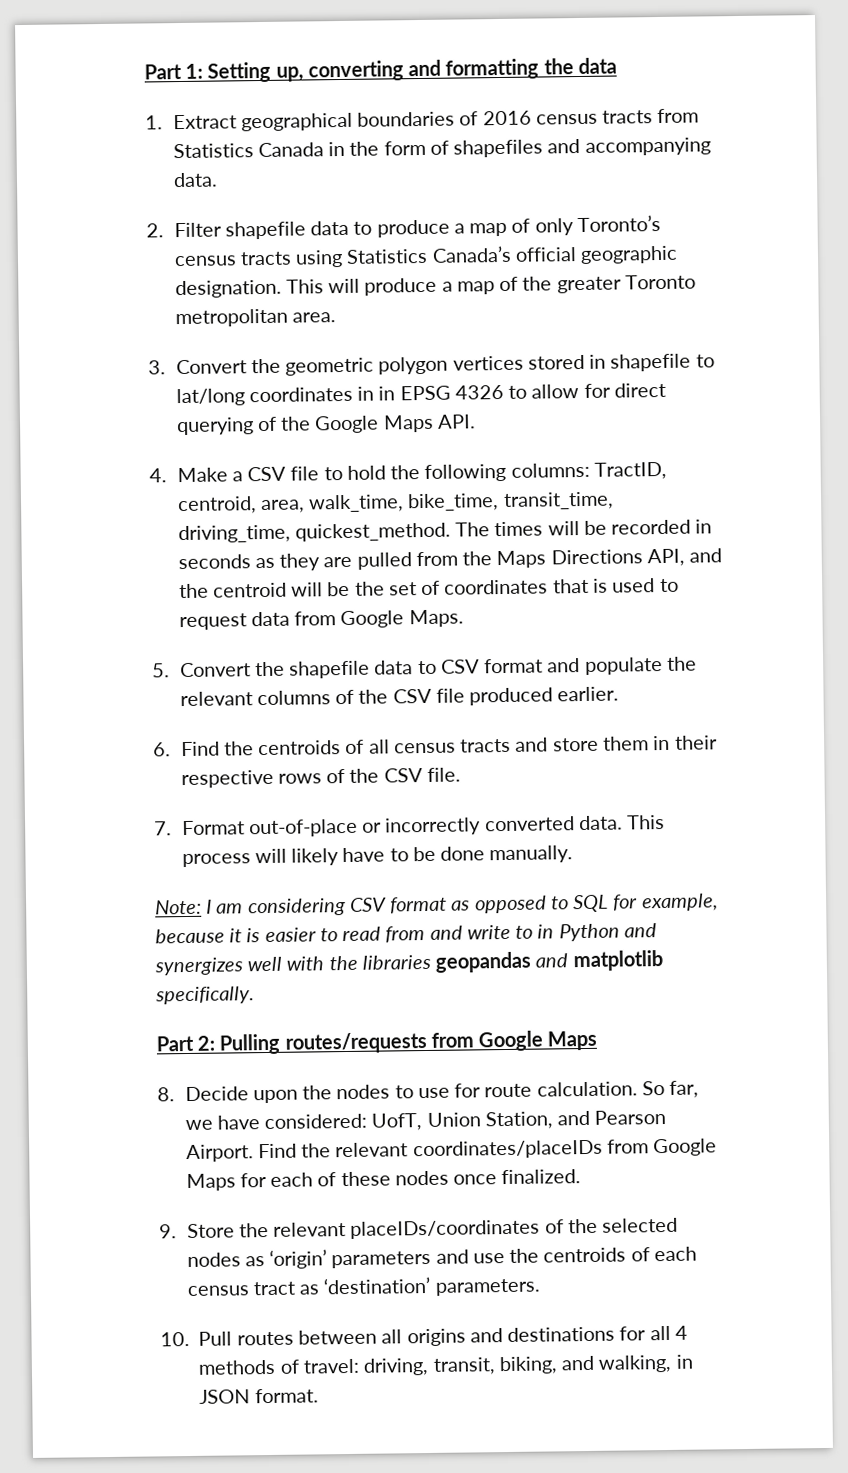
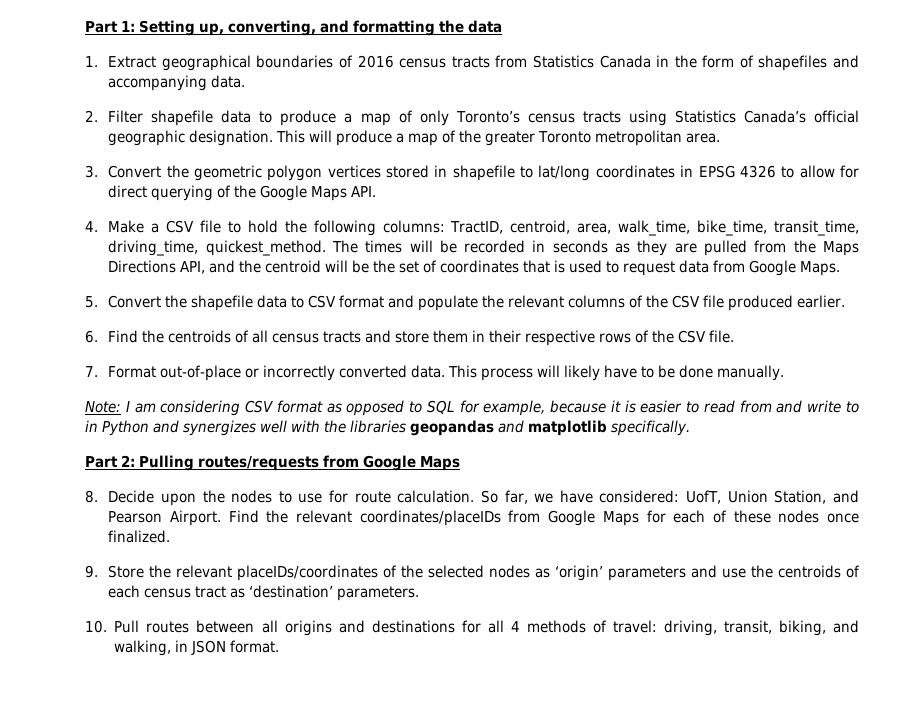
[307,60,404,82] converting -> [228,20,317,36] converting,
[378,386,396,401] in -> (694, 171) none

